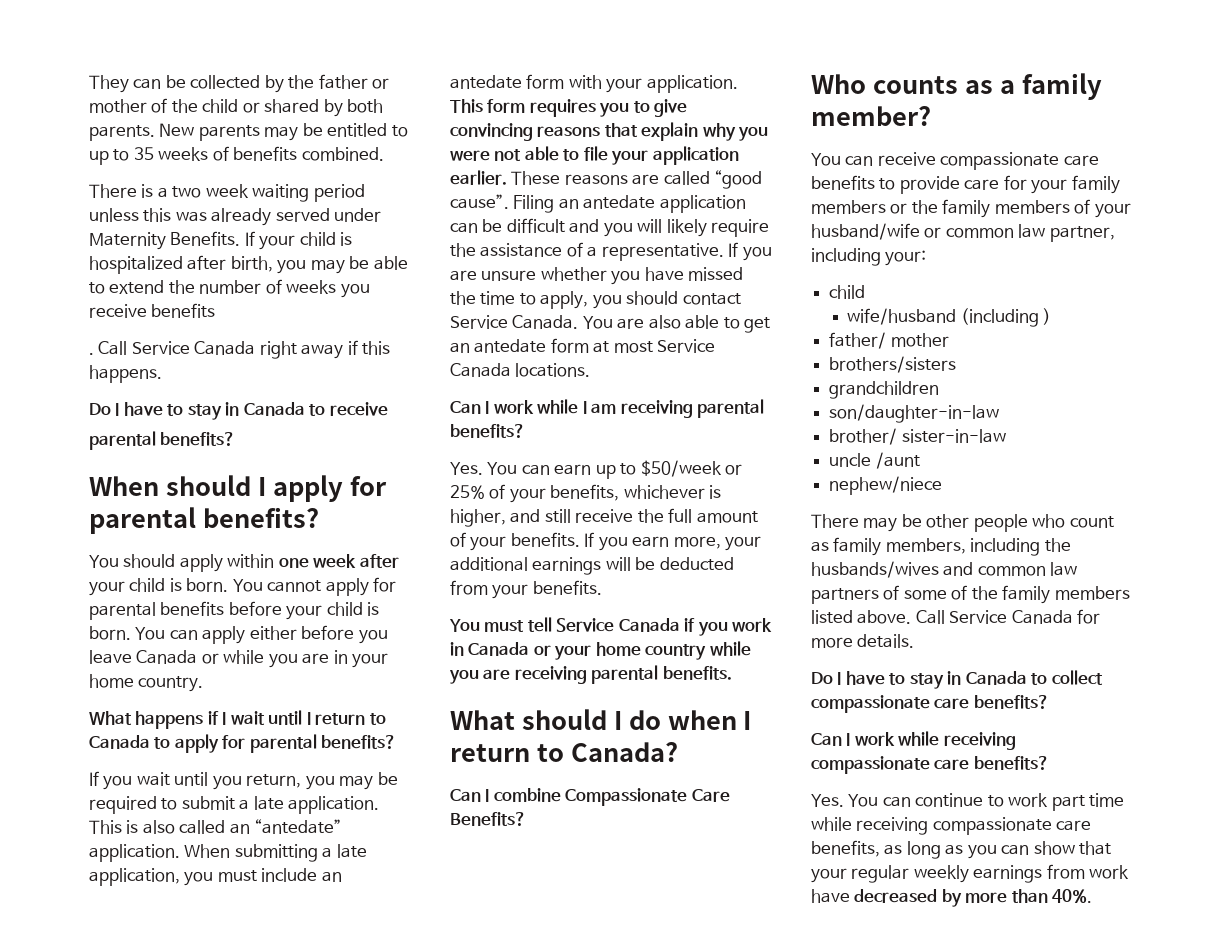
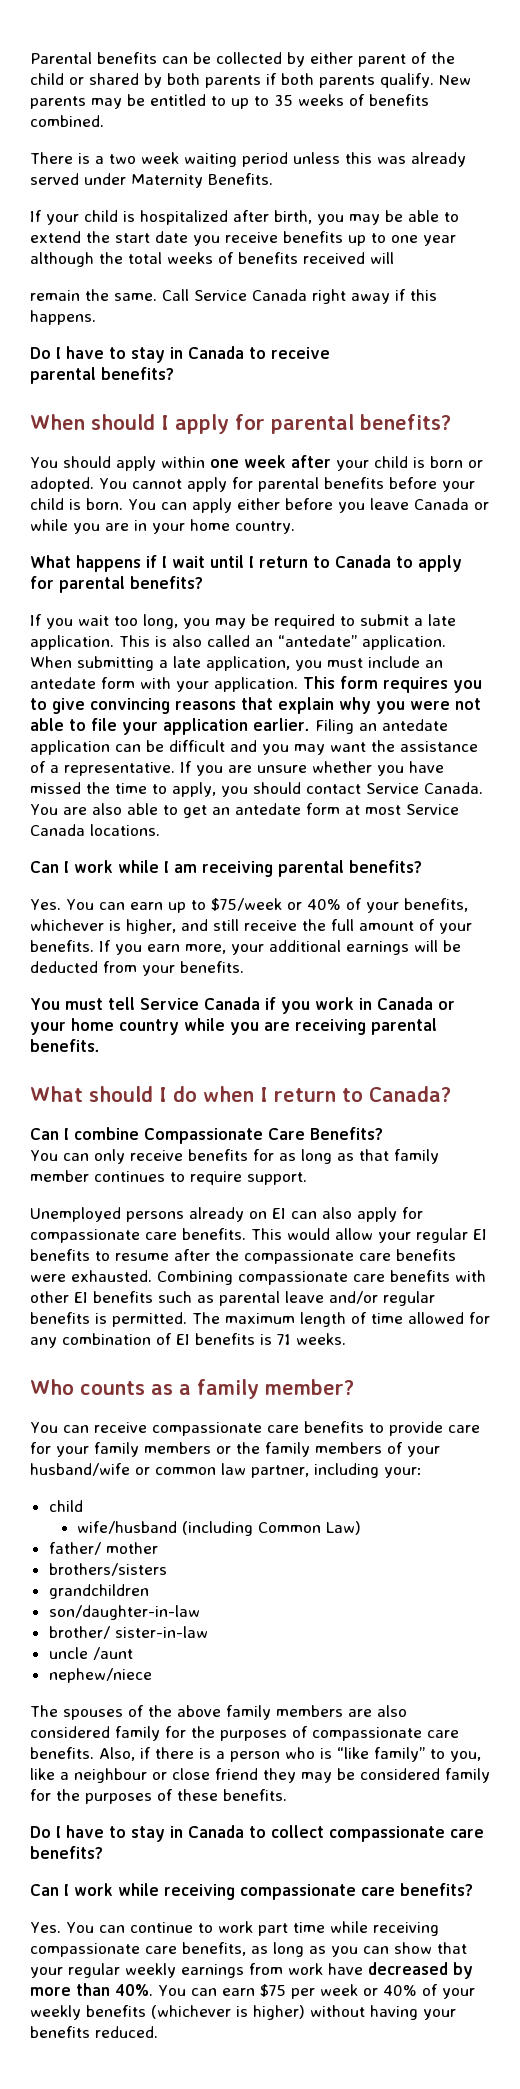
[89,75,129,93] They -> [30,52,157,64] Parental benefits
[288,74,390,89] [89,99,147,113] the father or mother -> [310,52,406,67] either parent
[89,125,155,141] parents. -> [205,73,434,88] parents if both parents qualify.
(241, 238) none -> (273, 179) //
[199,279,337,294] number of weeks -> [115,231,188,243] start date
[89,353,94,355] // . -> [348,233,456,246] [30,252,394,267] [30,289,157,301] up to one year although the total weeks of benefits received will // remain the same.
[186,578,229,592] born. -> [429,456,483,468] [30,477,94,492] born or adopted.
[174,772,302,790] until you return, -> [114,614,178,629] too long,
[511,170,763,189] [450,194,509,209] These reasons are called “good cause”. -> (310, 724) none
[637,219,770,237] will likely require -> [294,742,366,755] may want
[640,460,743,477] [450,485,485,499] $50/week or 25% -> [210,898,341,911] $75/week or 40%
(526, 819) none -> [30,1149,439,1164] [30,1170,307,1185] [30,1207,423,1222] [30,1228,487,1243] [30,1249,456,1264] [30,1270,486,1285] [30,1291,435,1306] [30,1312,490,1327] [30,1333,346,1348] // You can only receive benefits for as long as that family member continues to require support. // Unemployed persons already on EI can also apply for compassionate care benefits. This would allow your regular EI benefits to resume after the compassionate care benefits were exhausted. Combining compassionate care benefits with other EI benefits such as parental leave and/or regular benefits is permitted. The maximum length of time allowed for any combination of EI benefits is 71 weeks.
[1043,308,1052,325] ) -> [258,1521,362,1535] Common Law)
[811,514,1114,532] [811,537,1071,556] [811,561,1078,578] [811,585,1130,604] [811,609,1101,624] [811,634,915,648] There may be other people who count as family members, including the husbands/wives and common law partners of some of the family members listed above. Call Service Canada for more details. -> [30,1705,407,1720] [30,1726,459,1741] [30,1747,481,1762] [30,1768,490,1783] [30,1789,287,1804] The spouses of the above family members are also considered family for the purposes of compassionate care benefits. Also, if there is a person who is “like family” to you, like a neighbour or close friend they may be considered family for the purposes of these benefits.
(1093, 896) none -> [158,1984,475,1999] [30,2005,456,2020] [30,2026,158,2038] You can earn $75 per week or 40% of your weekly benefits (whichever is higher) without having your benefits reduced.

